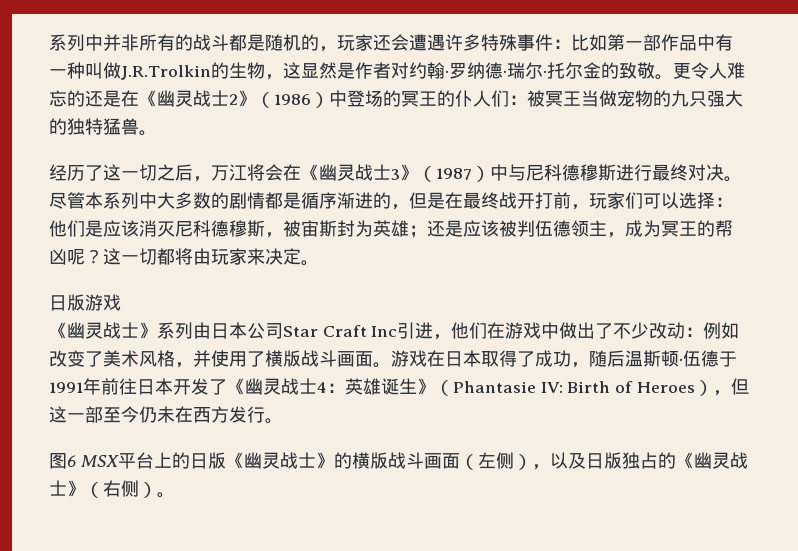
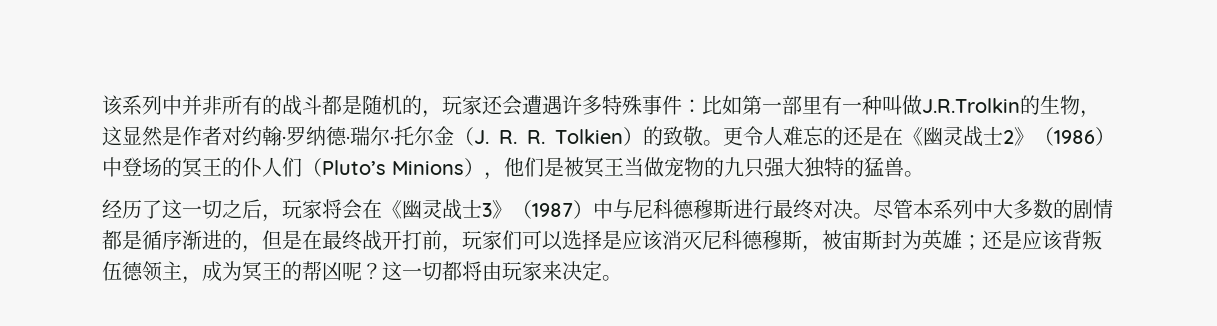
(49, 42) none -> [102,95,123,116] 该
[661,34,715,51] 作品中 -> [802,96,822,114] 里
(601, 70) none -> [454,127,643,146] （J. R. R. Tolkien）
[509,95,527,105] ： -> [302,157,564,180] （Pluto’s Minions），他们是
[49,118,103,135] 的独特 -> [804,157,864,178] 独特的
[211,164,247,181] 万江 -> [282,199,322,219] 玩家
[715,197,733,207] [49,220,85,237] ：他们 -> (602, 240) none
[499,220,535,237] 被判 -> [1062,230,1102,250] 背叛
[49,294,121,311] [49,322,740,340] [49,350,737,368] [49,378,749,396] [49,406,283,424] [49,452,748,470] [49,480,175,498] // 日版游戏 // 《幽灵战士》系列由日本公司Star Craft Inc引进，他们在游戏中做出了不少改动：例如改变了美术风格，并使用了横版战斗画面。游戏在日本取得了成功，随后温斯顿·伍德于1991年前往日本开发了《幽灵战士4：英雄诞生》（Phantasie IV: Birth of Heroes），但这一部至今仍未在西方发行。 // 图6 MSX平台上的日版《幽灵战士》的横版战斗画面（左侧），以及日版独占的《幽灵战士》（右侧）。 -> (622, 278) none

